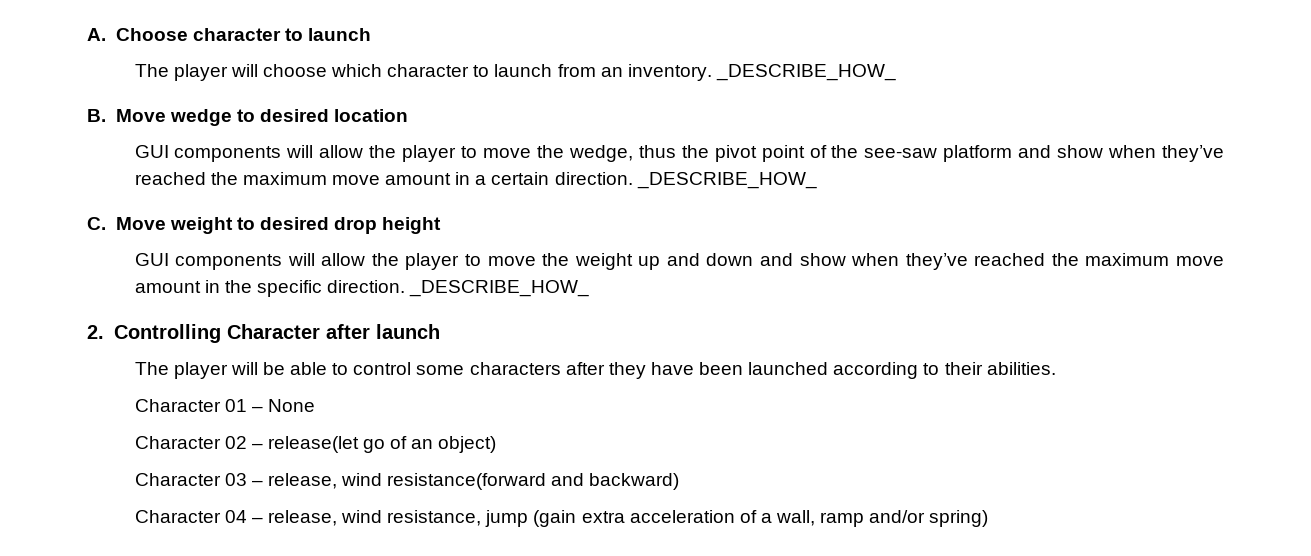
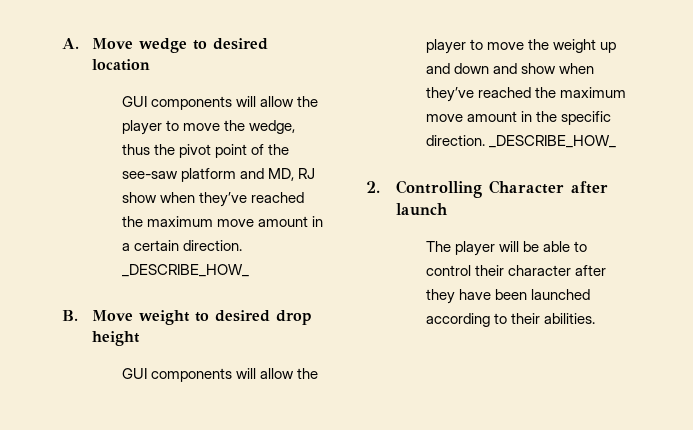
[115,28,371,41] [134,64,896,81] [87,109,106,122] Choose character to launch // The player will choose which character to launch from an inventory. _DESCRIBE_HOW_ // B. -> (79, 43) none
(1052, 151) none -> [268,168,316,181] MD, RJ
[87,217,106,230] C. -> [62,310,78,321] B.
[416,362,561,375] some characters -> [474,265,571,276] their character
[134,399,315,412] [134,436,497,453] [134,473,680,490] [134,510,989,527] // Character 01 – None // Character 02 – release(let go of an object) // Character 03 – release, wind resistance(forward and backward) // Character 04 – release, wind resistance, jump (gain extra acceleration of a wall, ramp and/or spring) -> (596, 318) none

